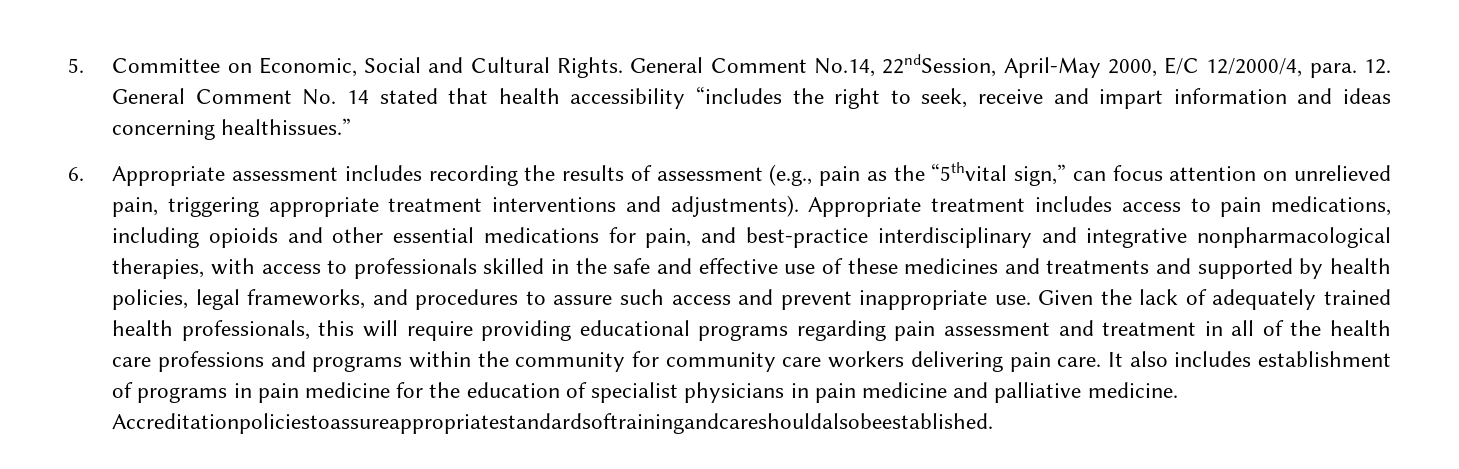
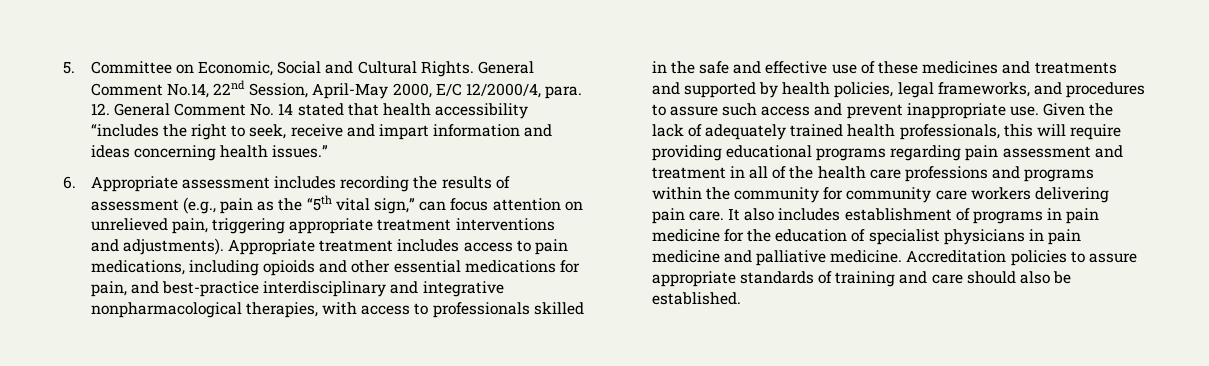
[882,54,997,77] 22ndSession, -> [213,80,309,98] 22nd Session,
[221,118,352,135] healthissues.” -> [220,145,329,158] health issues.”
[931,162,1008,181] “5thvital -> [306,195,370,211] “5th vital
[112,413,994,434] Accreditationpoliciestoassureappropriatestandardsoftrainingandcareshouldalsobeestablished. -> [906,250,1138,266] [651,271,1072,287] [651,292,741,305] Accreditation policies to assure appropriate standards of training and care should also be established.

